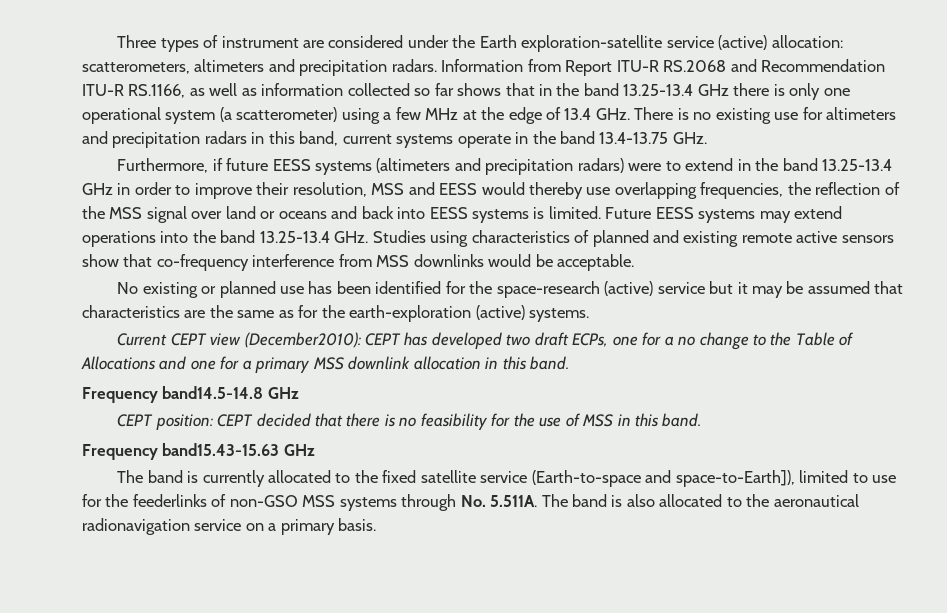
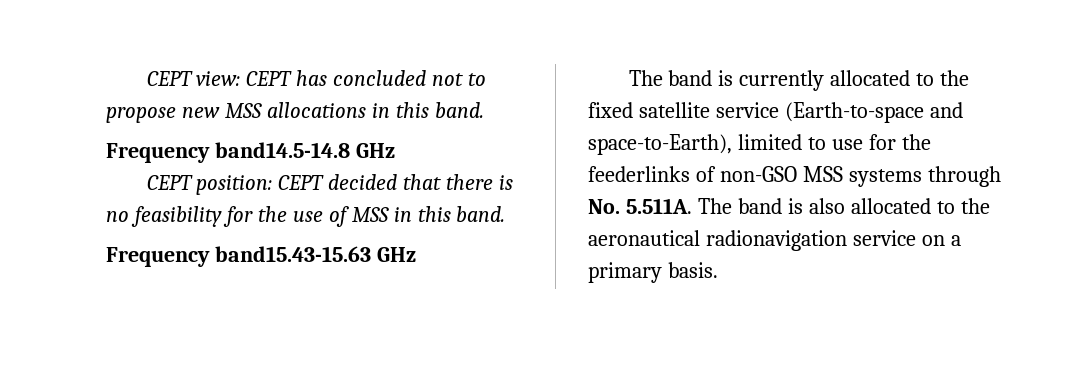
[117,35,843,52] [82,59,886,76] [82,83,850,100] [82,107,897,124] [82,131,707,148] [117,158,892,175] [82,182,900,199] [82,206,843,223] [82,230,894,247] [82,254,635,271] [117,281,904,298] [82,305,590,322] [117,332,854,350] [81,356,481,373] Three types of instrument are considered under the Earth exploration-satellite service (active) allocation: scatterometers, altimeters and precipitation radars. Information from Report ITU-R RS.2068 and Recommendation ITU-R RS.1166, as well as information collected so far shows that in the band 13.25-13.4 GHz there is only one operational system (a scatterometer) using a few MHz at the edge of 13.4 GHz. There is no existing use for altimeters and precipitation radars in this band, current systems operate in the band 13.4-13.75 GHz. // Furthermore, if future EESS systems (altimeters and precipitation radars) were to extend in the band 13.25-13.4 GHz in order to improve their resolution, MSS and EESS would thereby use overlapping frequencies, the reflection of the MSS signal over land or oceans and back into EESS systems is limited. Future EESS systems may extend operations into the band 13.25-13.4 GHz. Studies using characteristics of planned and existing remote active sensors show that co-frequency interference from MSS downlinks would be acceptable. // No existing or planned use has been identified for the space-research (active) service but it may be assumed that characteristics are the same as for the earth-exploration (active) systems. // Current CEPT view (December2010): CEPT has developed two draft ECPs, one for a no change to the Table of Allocations and one for a primary MSS downlink allocation -> [146,70,487,86] [106,102,366,123] CEPT view: CEPT has concluded not to propose new MSS allocations
[675,470,795,487] space-to-Earth]), -> [588,134,732,155] space-to-Earth),

